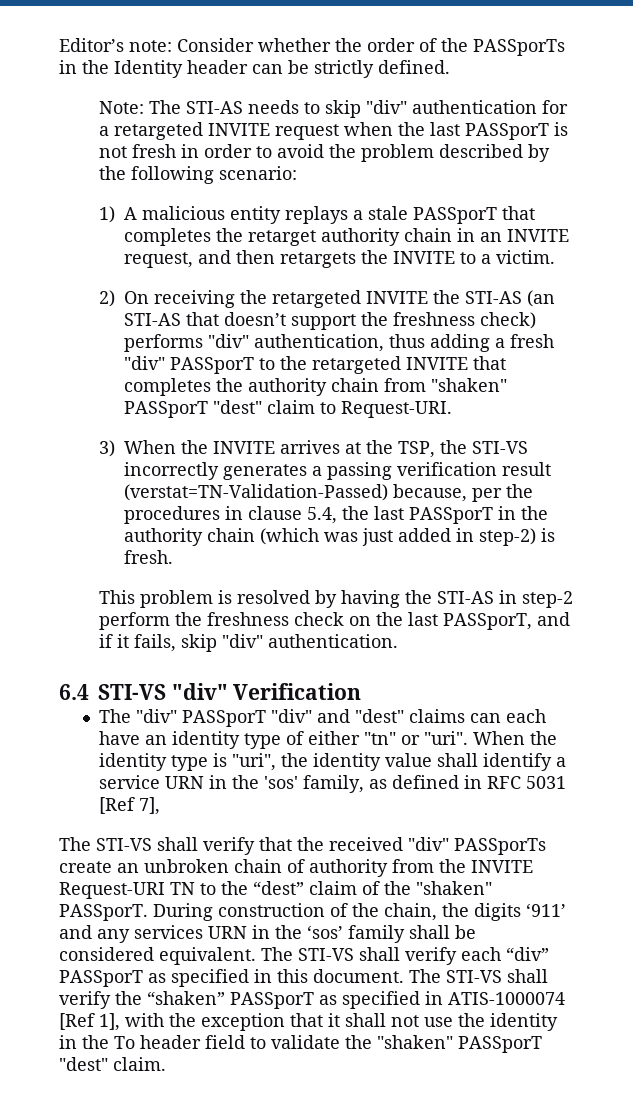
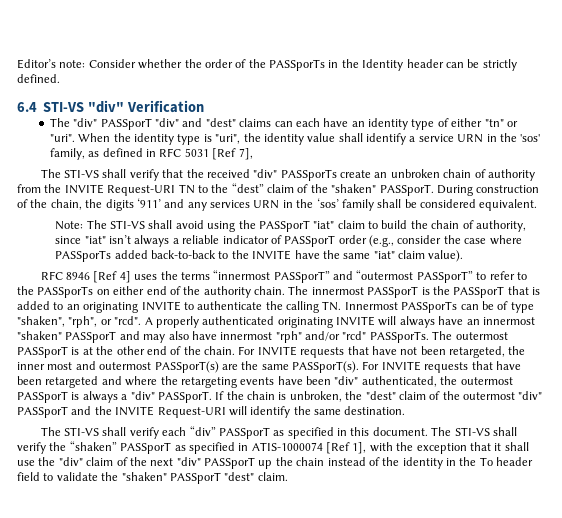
[99,100,569,118] [99,122,569,140] [99,144,551,162] [99,166,298,184] [99,206,536,224] [124,228,570,246] [124,250,556,268] [99,290,556,308] [124,312,537,330] [124,334,555,352] [124,356,507,374] [124,378,508,396] [124,400,453,418] [99,440,529,458] [124,462,552,480] [124,484,534,502] [124,506,549,524] [124,528,556,546] [124,550,174,564] [99,590,574,608] [99,612,571,630] [99,634,399,652] // Note: The STI-AS needs to skip "div" authentication for a retargeted INVITE request when the last PASSporT is not fresh in order to avoid the problem described by the following scenario: // 1) A malicious entity replays a stale PASSporT that completes the retarget authority chain in an INVITE request, and then retargets the INVITE to a victim. // 2) On receiving the retargeted INVITE the STI-AS (an STI-AS that doesn’t support the freshness check) performs "div" authentication, thus adding a fresh "div" PASSporT to the retargeted INVITE that completes the authority chain from "shaken" PASSporT "dest" claim to Request-URI. // 3) When the INVITE arrives at the TSP, the STI-VS incorrectly generates a passing verification result (verstat=TN-Validation-Passed) because, per the procedures in clause 5.4, the last PASSporT in the authority chain (which was just added in step-2) is fresh. // This problem is resolved by having the STI-AS in step-2 perform the freshness check on the last PASSporT, and if it fails, skip "div" authentication. -> (60, 78) none
(256, 956) none -> [55,220,526,232] [55,235,522,247] [55,250,464,262] [40,270,527,283] [17,286,540,298] [17,301,534,313] [17,316,535,328] [17,331,508,343] [17,346,526,358] [17,361,521,373] [17,376,513,388] [17,391,543,403] [17,406,406,418] // Note: The STI-VS shall avoid using the PASSporT "iat" claim to build the chain of authority, since "iat" isn’t always a reliable indicator of PASSporT order (e.g., consider the case where PASSporTs added back-to-back to the INVITE have the same "iat" claim value). // RFC 8946 [Ref 4] uses the terms “innermost PASSporT” and “outermost PASSporT” to refer to the PASSporTs on either end of the authority chain. The innermost PASSporT is the PASSporT that is added to an originating INVITE to authenticate the calling TN. Innermost PASSporTs can be of type "shaken", "rph", or "rcd". A properly authenticated originating INVITE will always have an innermost "shaken" PASSporT and may also have innermost "rph" and/or "rcd" PASSporTs. The outermost PASSporT is at the other end of the chain. For INVITE requests that have not been retargeted, the inner most and outermost PASSporT(s) are the same PASSporT(s). For INVITE requests that have been retargeted and where the retargeting events have been "div" authenticated, the outermost PASSporT is always a "div" PASSporT. If the chain is unbroken, the "dest" claim of the outermost "div" PASSporT and the INVITE Request-URI will identify the same destination. //
[391,1015,419,1027] not -> (529, 446) none
(485, 1020) none -> [58,457,400,469] "div" claim of the next "div" PASSporT up the chain instead of the

